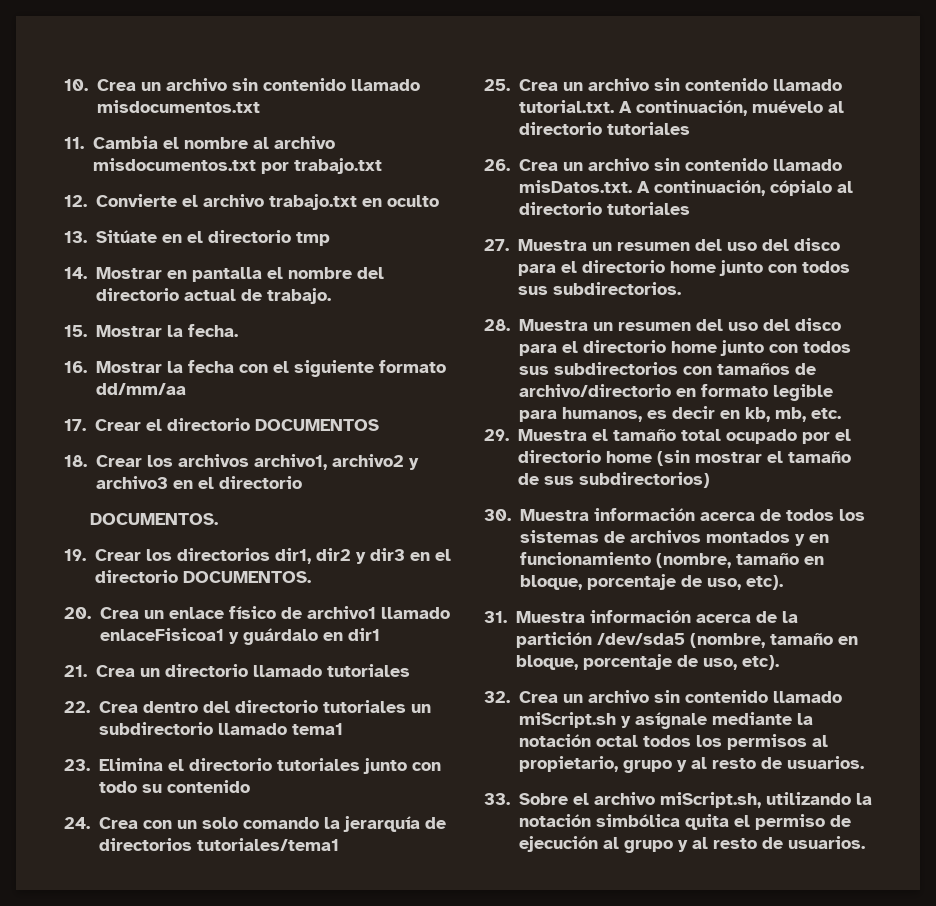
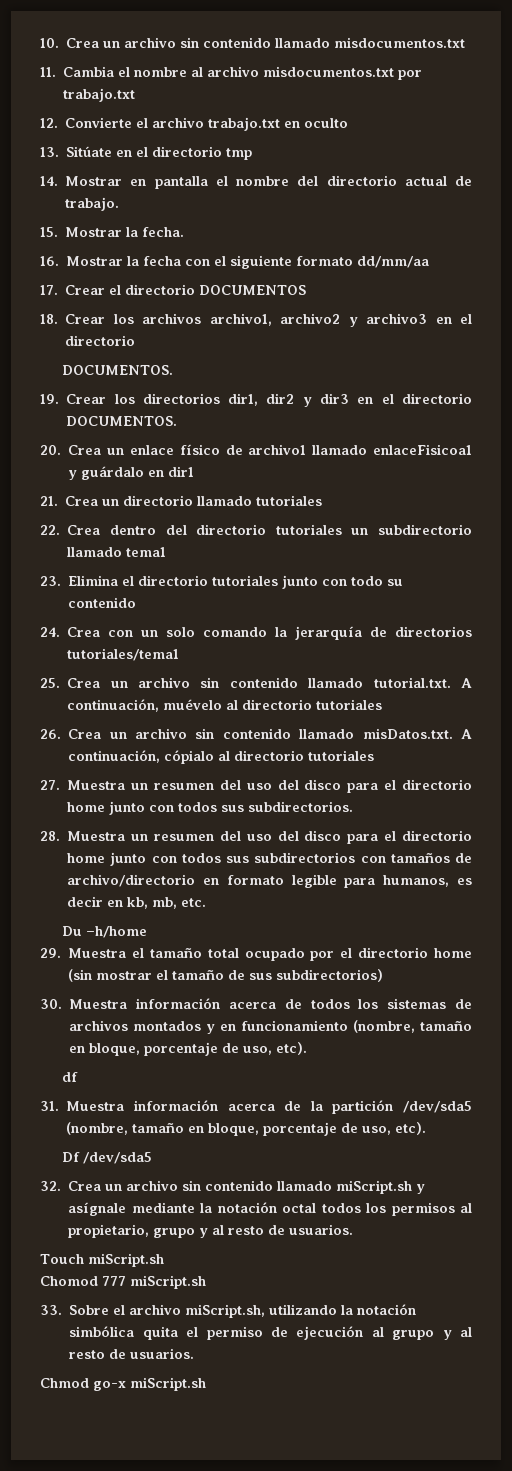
(841, 413) none -> [61,926,147,938] // Du –h/home
(783, 582) none -> [61,1072,78,1082] // df
(779, 662) none -> [61,1152,152,1164] // Df /dev/sda5
(864, 762) none -> [40,1253,164,1267] [40,1275,206,1289] // Touch miScript.sh // Chomod 777 miScript.sh
(865, 842) none -> [40,1377,206,1391] // Chmod go-x miScript.sh

